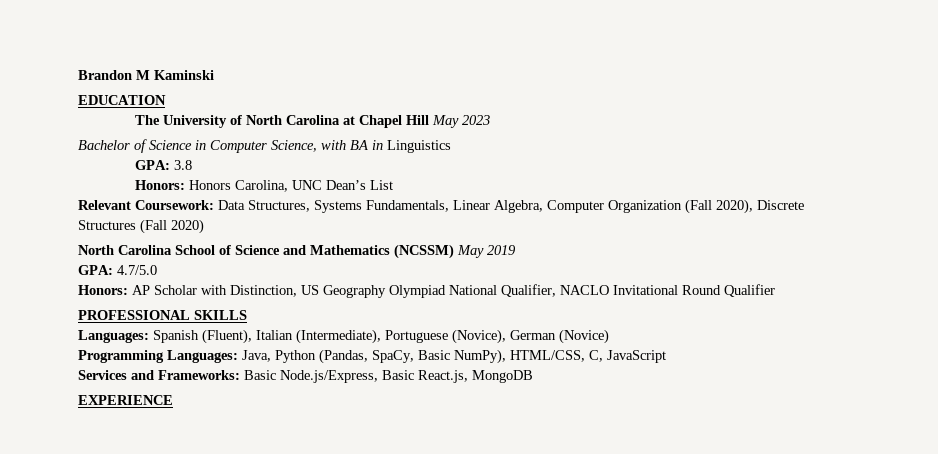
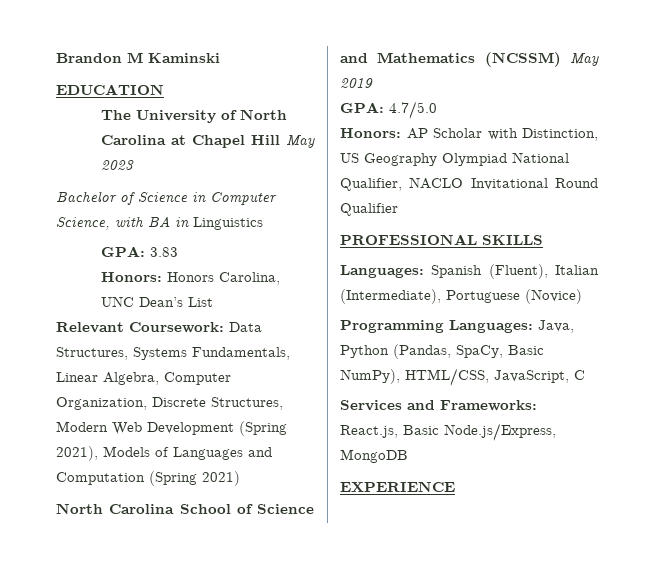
[174,160,193,170] 3.8 -> [150,247,179,257] 3.83
[608,199,804,214] [78,219,204,234] Organization (Fall 2020), Discrete Structures (Fall 2020) -> [56,397,283,410] [56,421,287,436] [56,446,272,461] [56,471,240,486] Organization, Discrete Structures, Modern Web Development (Spring 2021), Models of Languages and Computation (Spring 2021)
[452,329,556,344] (Novice), German -> (520, 296) none
[589,350,666,363] C, JavaScript -> [494,370,585,383] JavaScript, C
(240, 375) none -> [340,425,398,438] React.js,
[382,370,468,383] Basic React.js, -> (556, 432) none

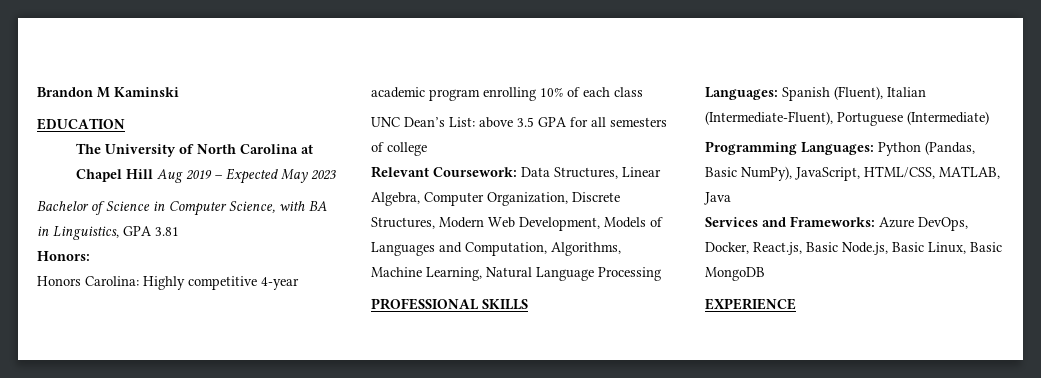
(281, 140) none -> [157,168,279,184] Aug 2019 – Expected
[193,217,263,230] [101,246,179,257] [101,272,281,285] [101,296,214,307] Linguistics // GPA: 3.83 // Honors: Honors Carolina, UNC Dean’s List -> [53,226,179,240] [37,251,90,261] [37,276,299,290] [371,87,643,101] [371,117,667,128] [371,142,427,156] Linguistics, GPA 3.81 // Honors: // Honors Carolina: Highly competitive 4-year academic program enrolling 10% of each class // UNC Dean’s List: above 3.5 GPA for all semesters of college
[133,347,290,360] Systems Fundamentals, -> (618, 173) none
[147,421,287,436] [56,446,98,461] Development (Spring 2021), -> [519,217,600,231] Development,
[56,471,240,486] [56,503,314,514] [340,52,599,67] [340,78,373,88] [340,101,437,119] [340,128,598,141] [340,152,569,166] [340,177,598,191] [340,203,398,216] Computation (Spring 2021) // North Carolina School of Science and Mathematics (NCSSM) May 2019 // GPA: 4.7/5.0 // Honors: AP Scholar with Distinction, US Geography Olympiad National Qualifier, NACLO Invitational Round Qualifier -> [465,242,621,256] [371,267,661,281] Computation, Algorithms, Machine Learning, Natural Language Processing
[340,289,582,304] (Intermediate), Portuguese (Novice) -> [705,111,989,126] (Intermediate-Fluent), Portuguese (Intermediate)
[538,320,574,333] Java, -> (874, 148) none
[456,345,503,358] SpaCy, -> (975, 148) none
[405,368,585,386] HTML/CSS, JavaScript, C -> [795,166,1000,181] [704,192,731,205] JavaScript, HTML/CSS, MATLAB, Java
[340,423,556,441] React.js, Basic Node.js/Express, -> [879,217,968,231] [705,242,1002,255] Azure DevOps, Docker, React.js, Basic Node.js, Basic Linux, Basic

